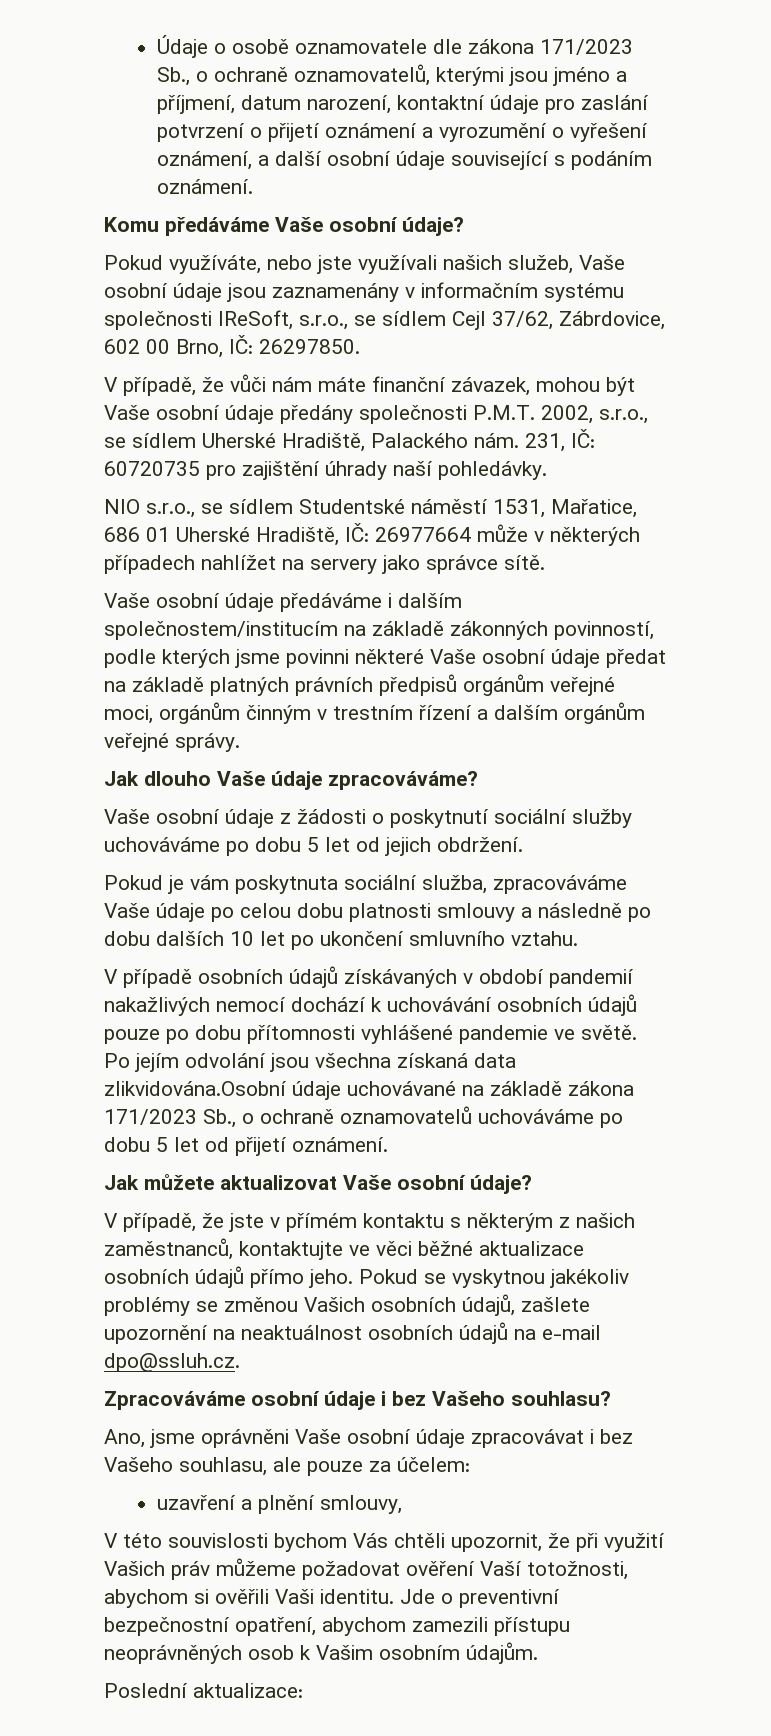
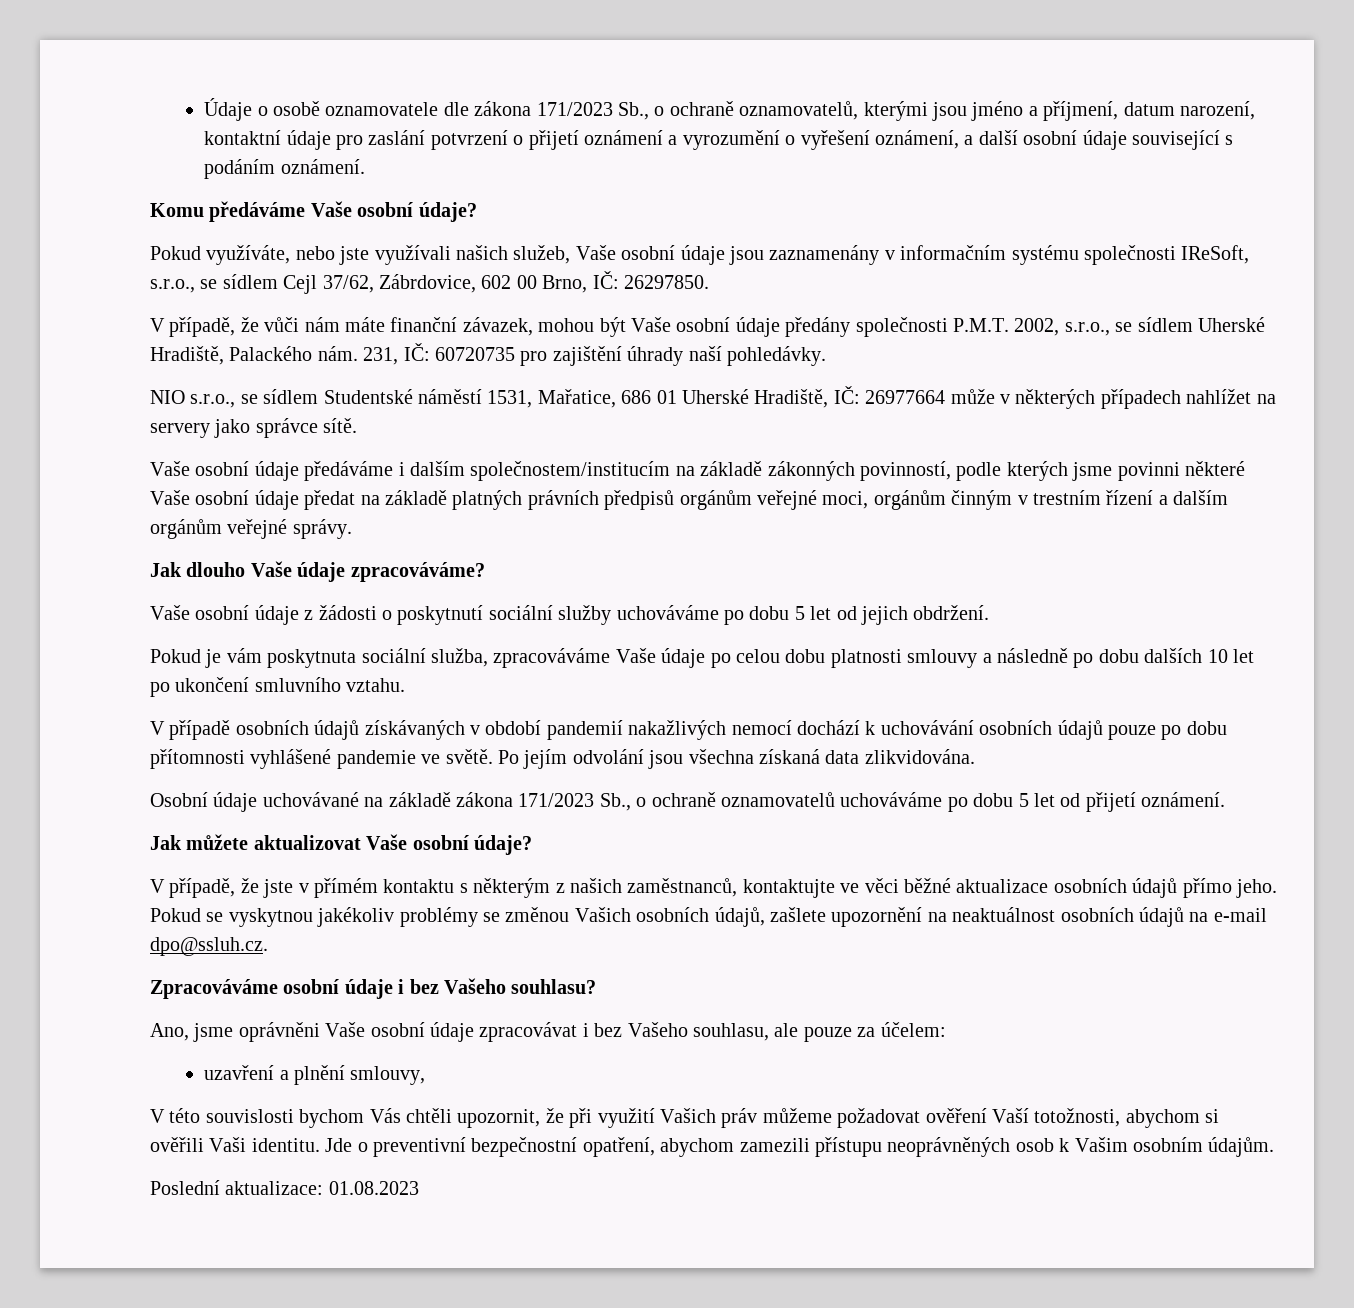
[104,1081,287,1096] zlikvidována.Osobní -> [864,749,975,764] [150,792,208,807] zlikvidována. // Osobní
(303, 1690) none -> [328,1181,419,1195] 01.08.2023

